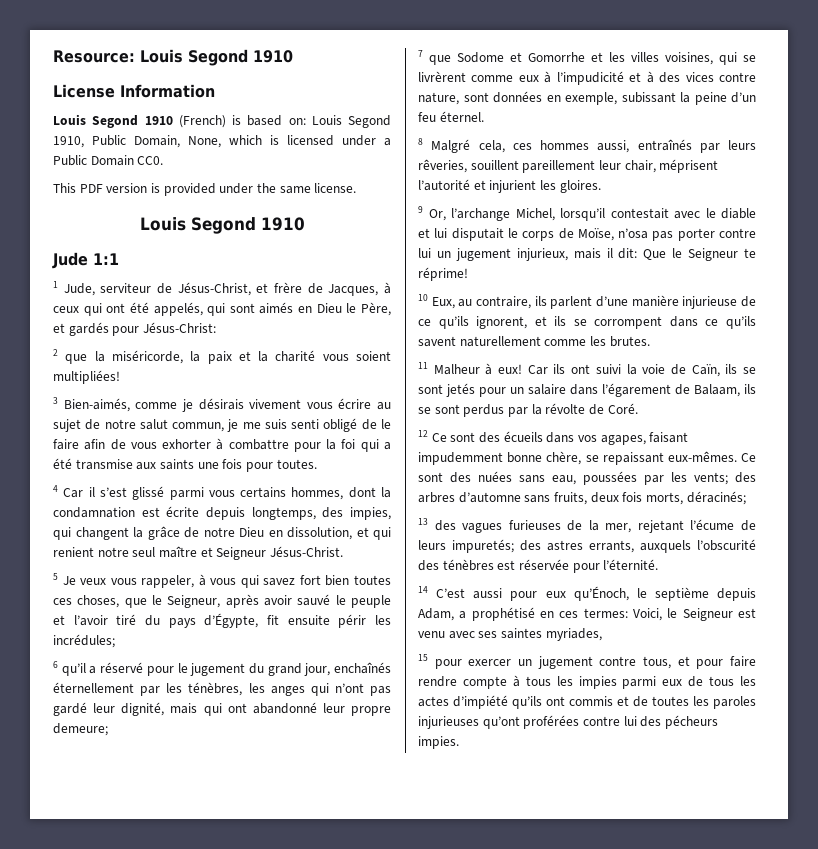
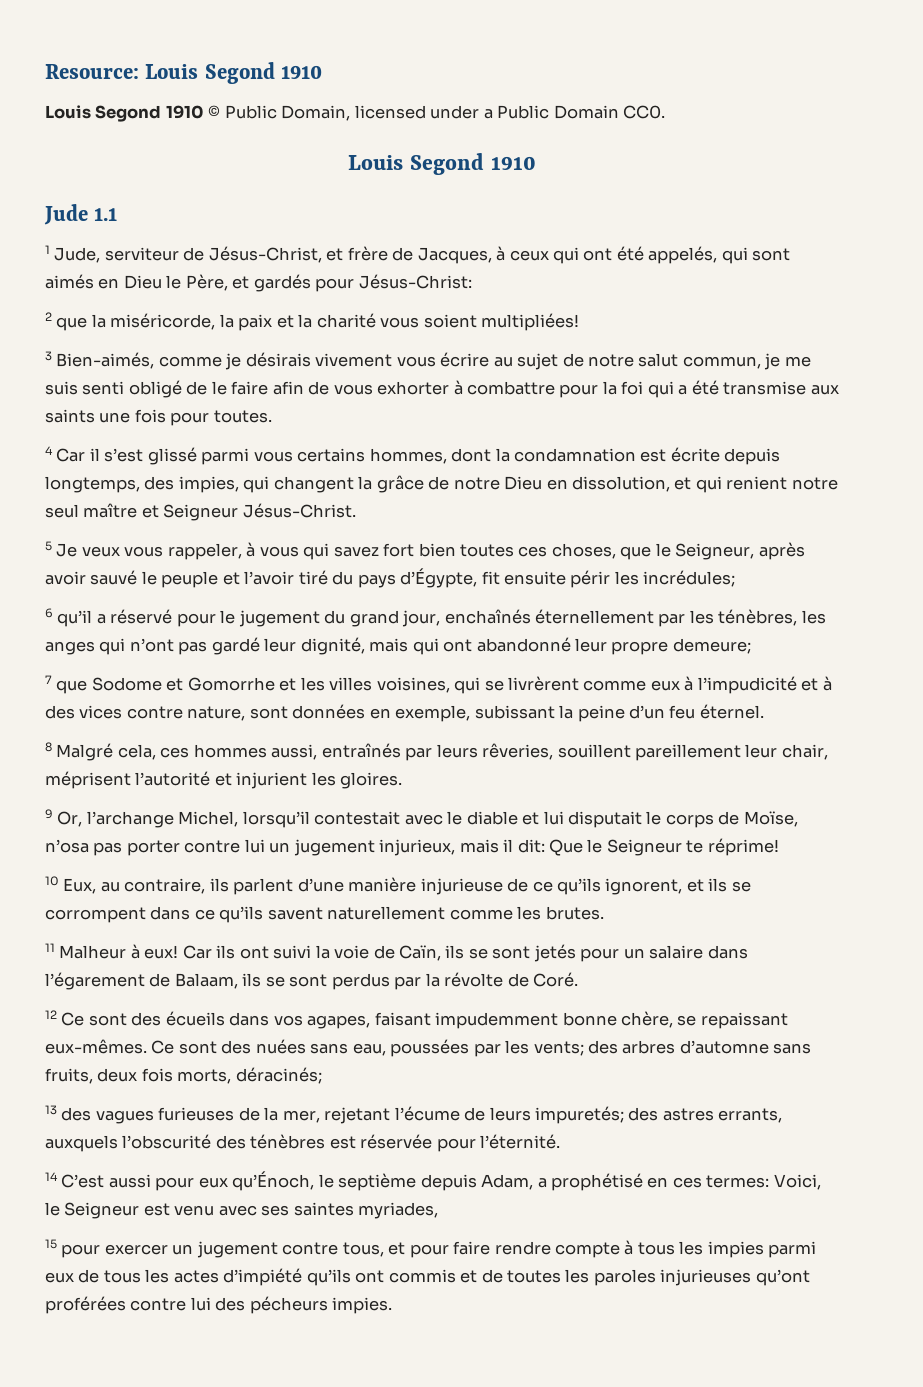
[53,84,215,98] [53,114,391,128] [53,135,279,148] // License Information // Louis Segond 1910 (French) is based on: Louis Segond 1910, Public Domain, None, which is -> [45,105,351,122] // Louis Segond 1910 © Public Domain,
[53,183,357,196] // This PDF version is provided under the same license. -> (666, 112) none
[93,253,119,265] 1:1 -> [94,208,118,221] 1.1

